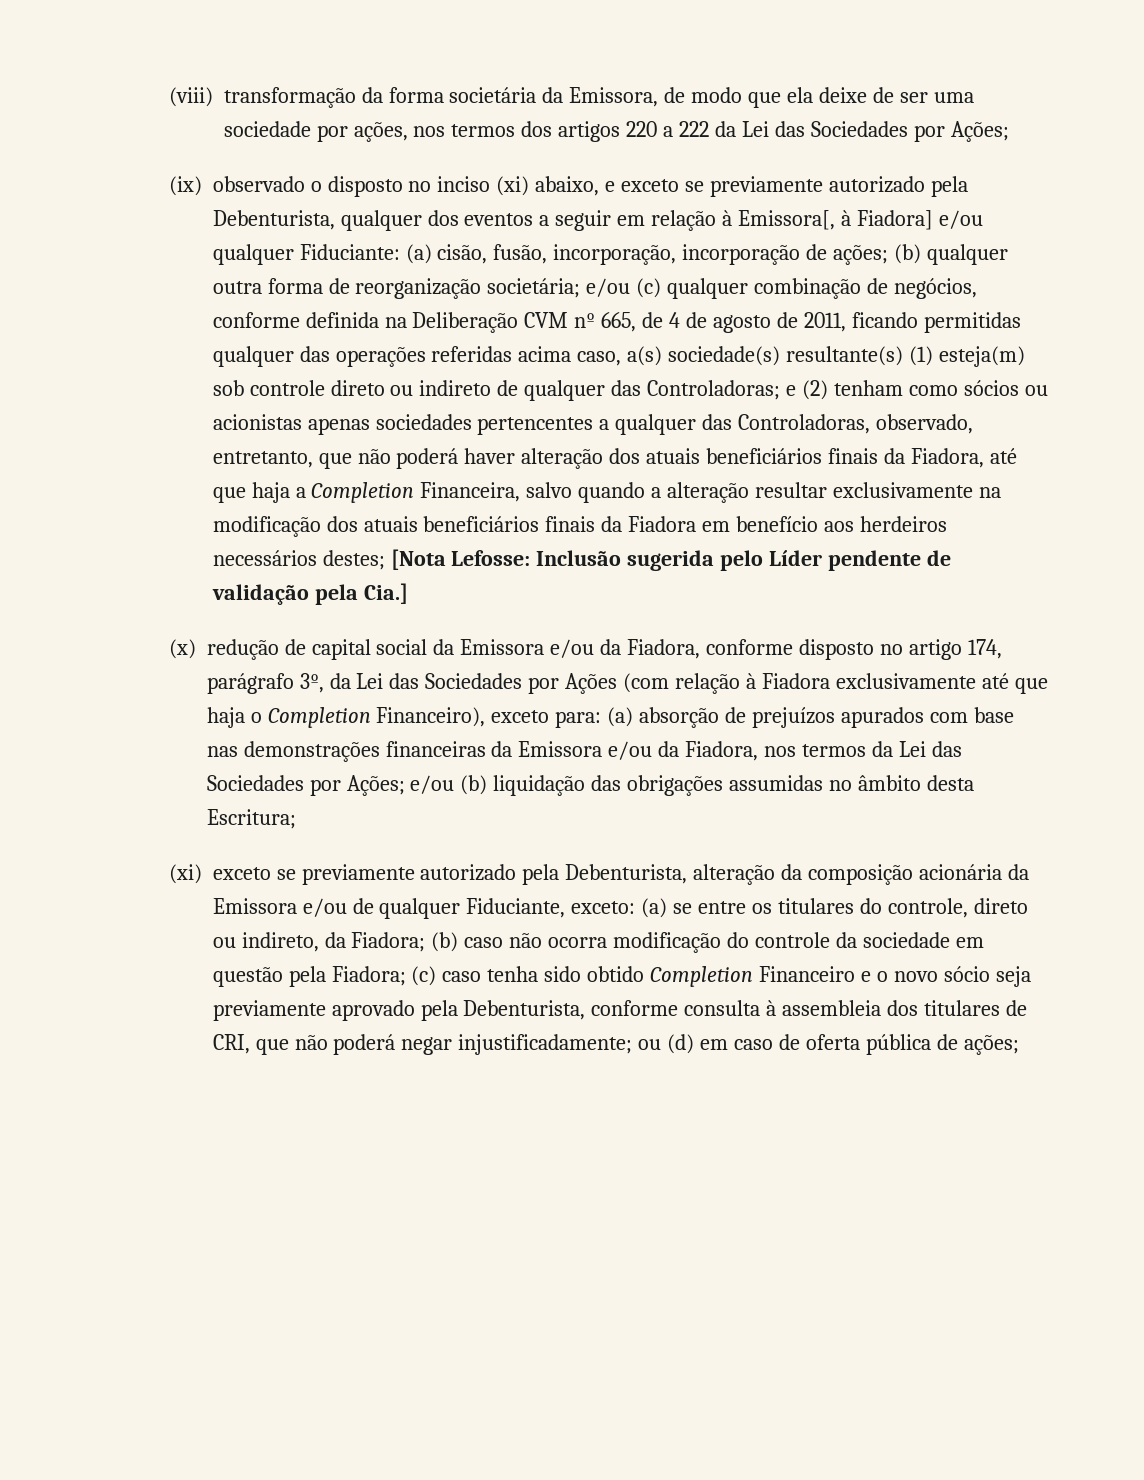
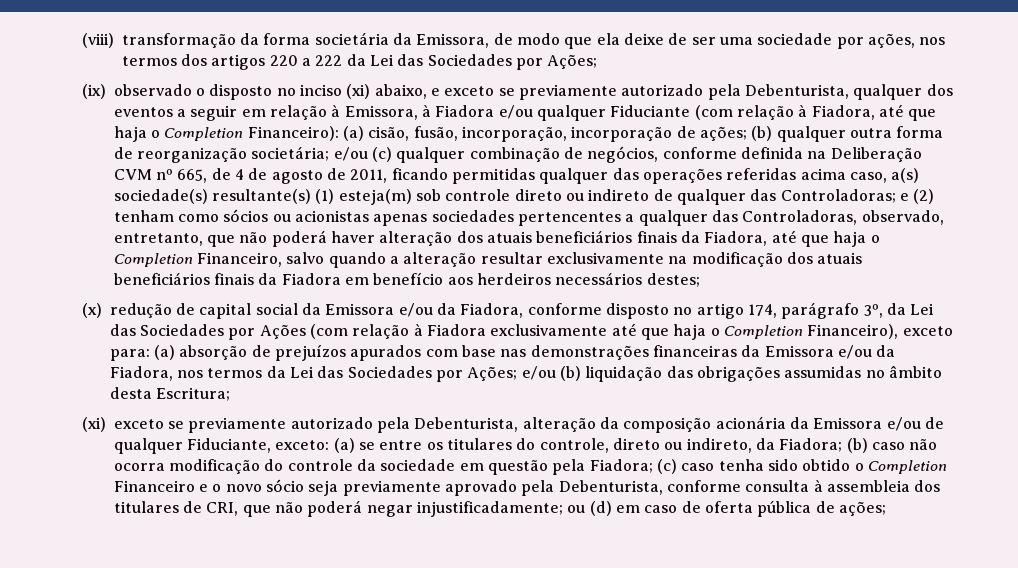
[738,210,983,230] [212,244,400,265] Emissora[, à Fiadora] e/ou qualquer Fiduciante: -> [344,104,937,121] [113,126,339,142] Emissora, à Fiadora e/ou qualquer Fiduciante (com relação à Fiadora, até que haja o Completion Financeiro):
[295,482,521,503] a Completion Financeira, -> [870,235,880,243] [113,252,283,267] o Completion Financeiro,
[390,549,952,571] [211,583,408,605] [Nota Lefosse: Inclusão sugerida pelo Líder pendente de validação pela Cia.] -> (700, 280) none
(645, 974) none -> [854,463,864,471] o

